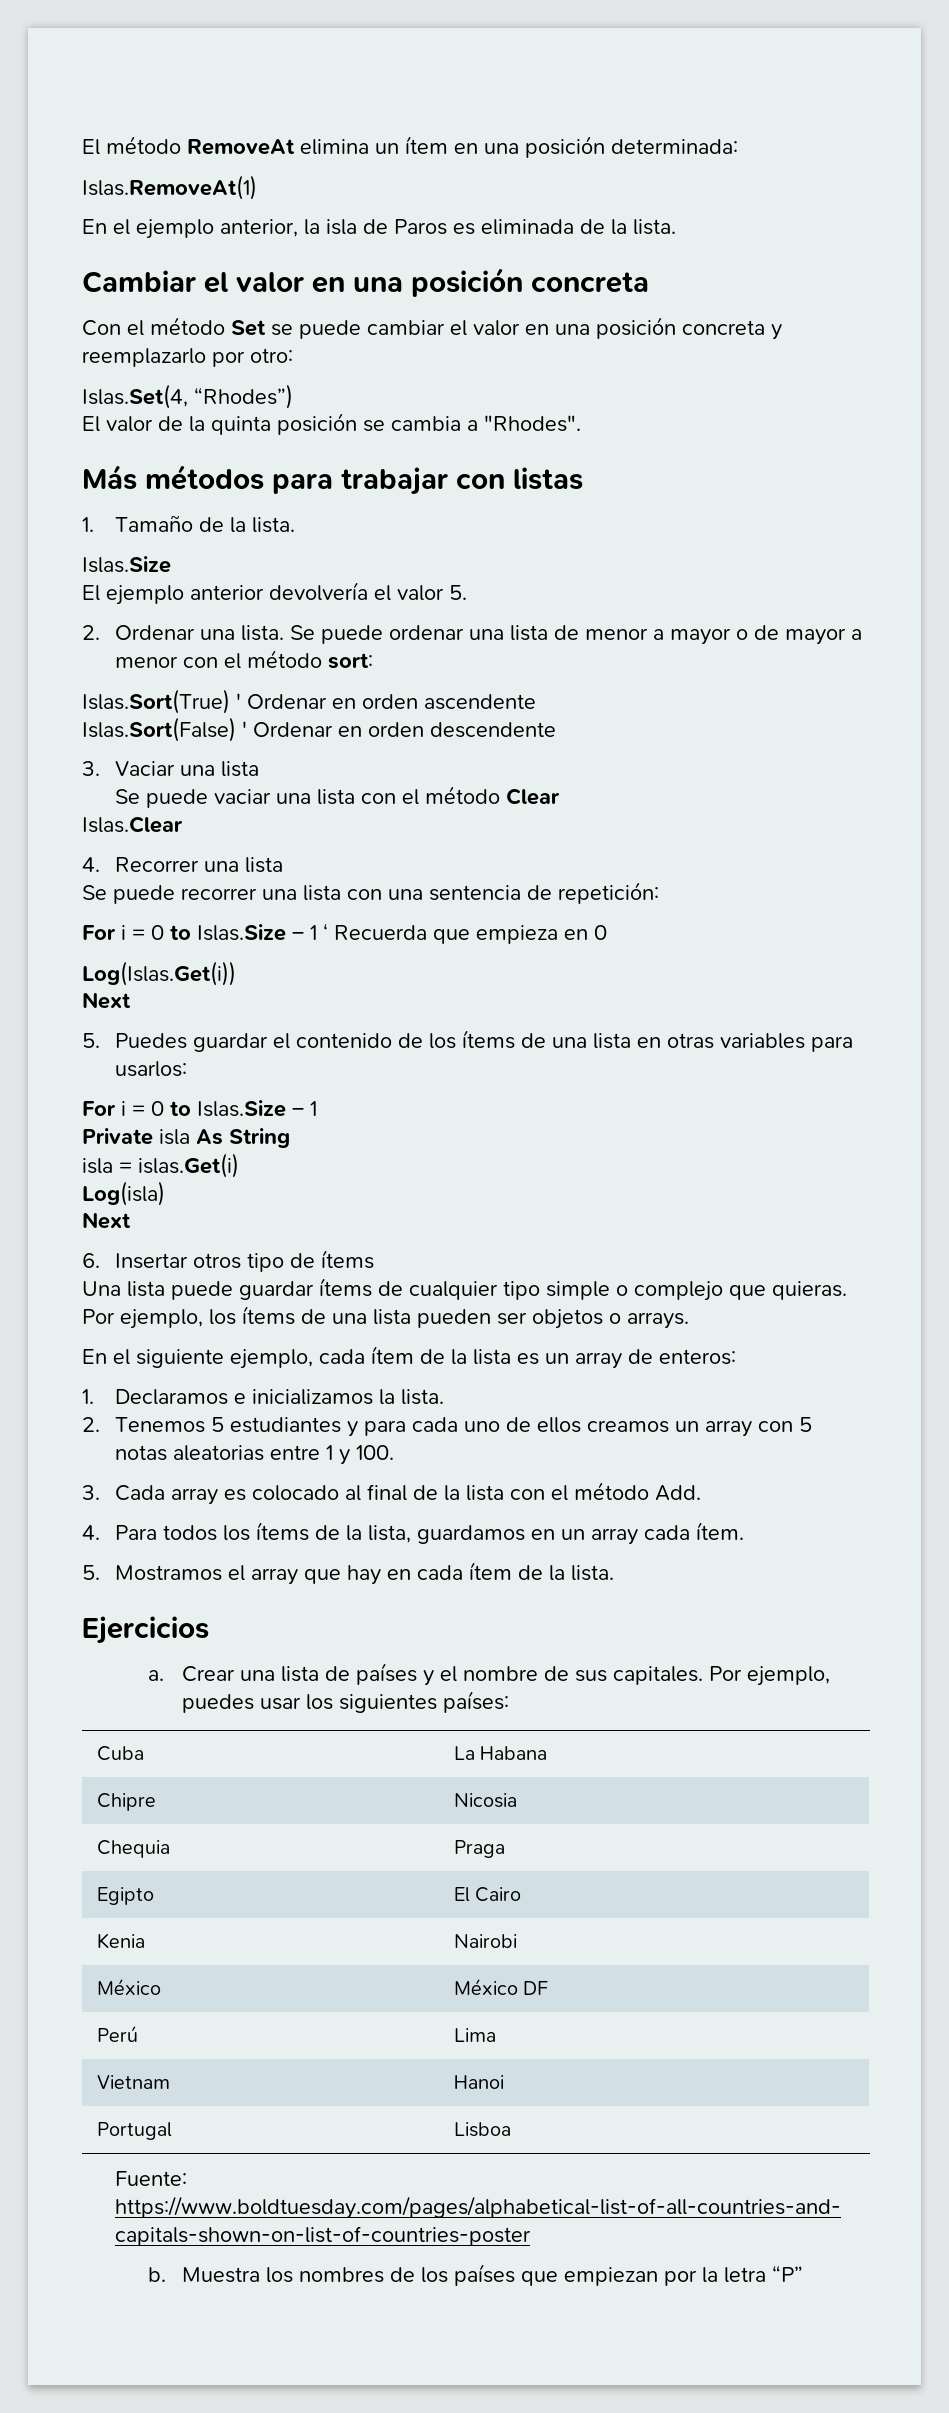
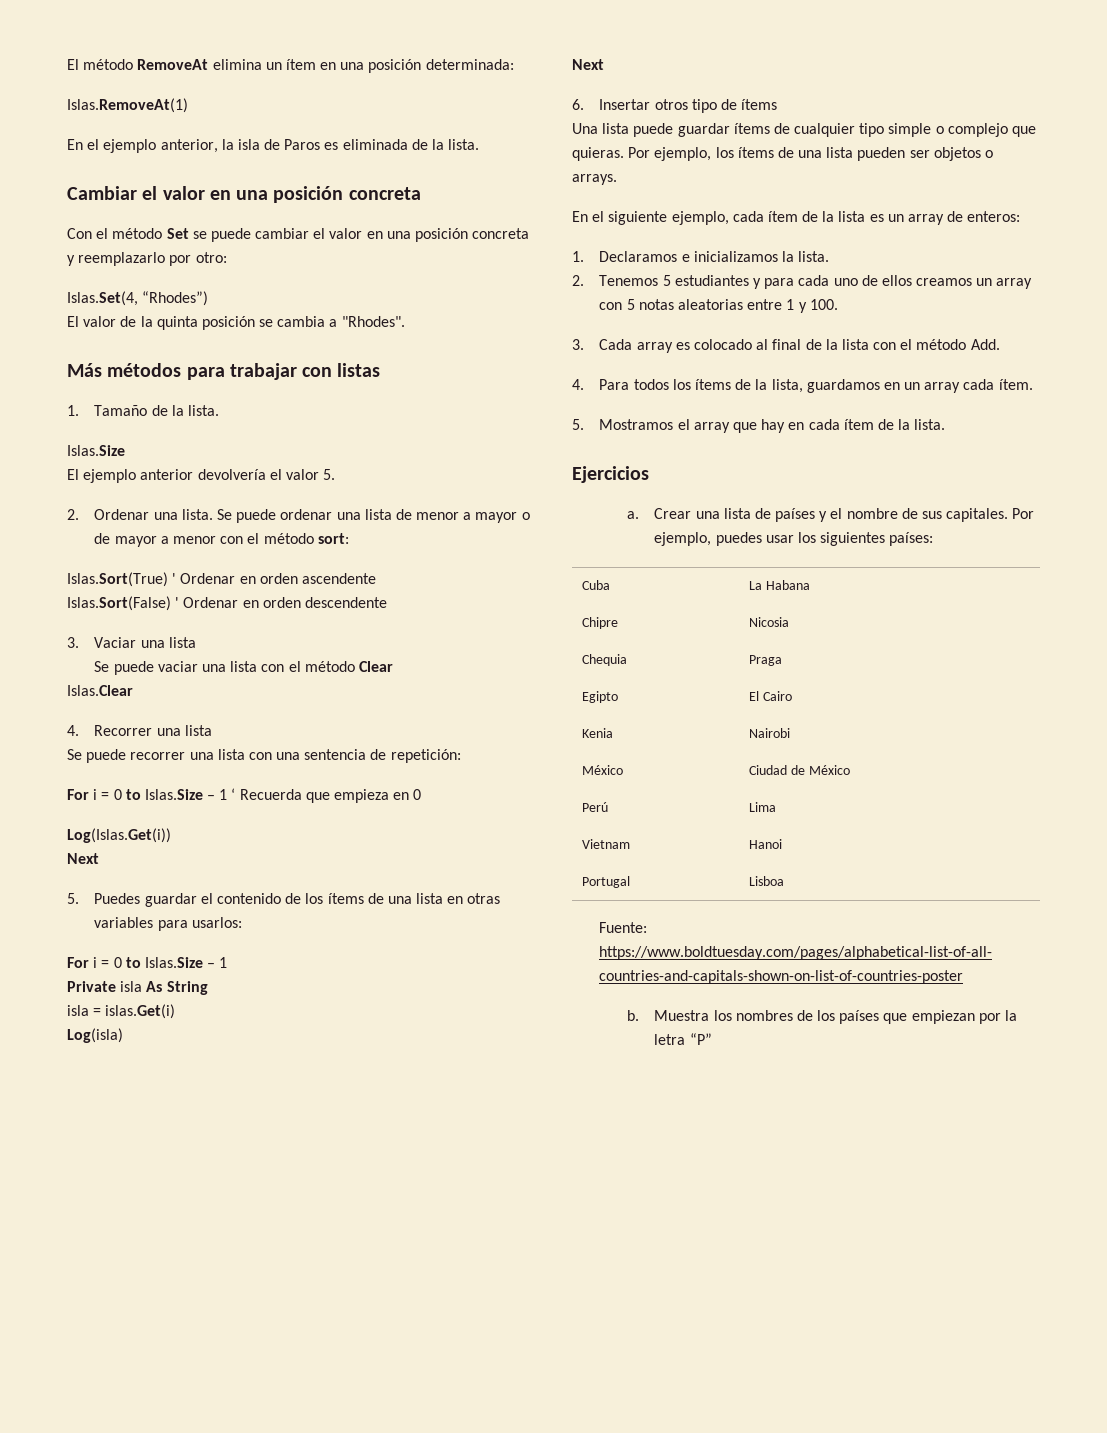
[453,1979,548,1995] México DF -> [749,765,850,775] Ciudad de México

